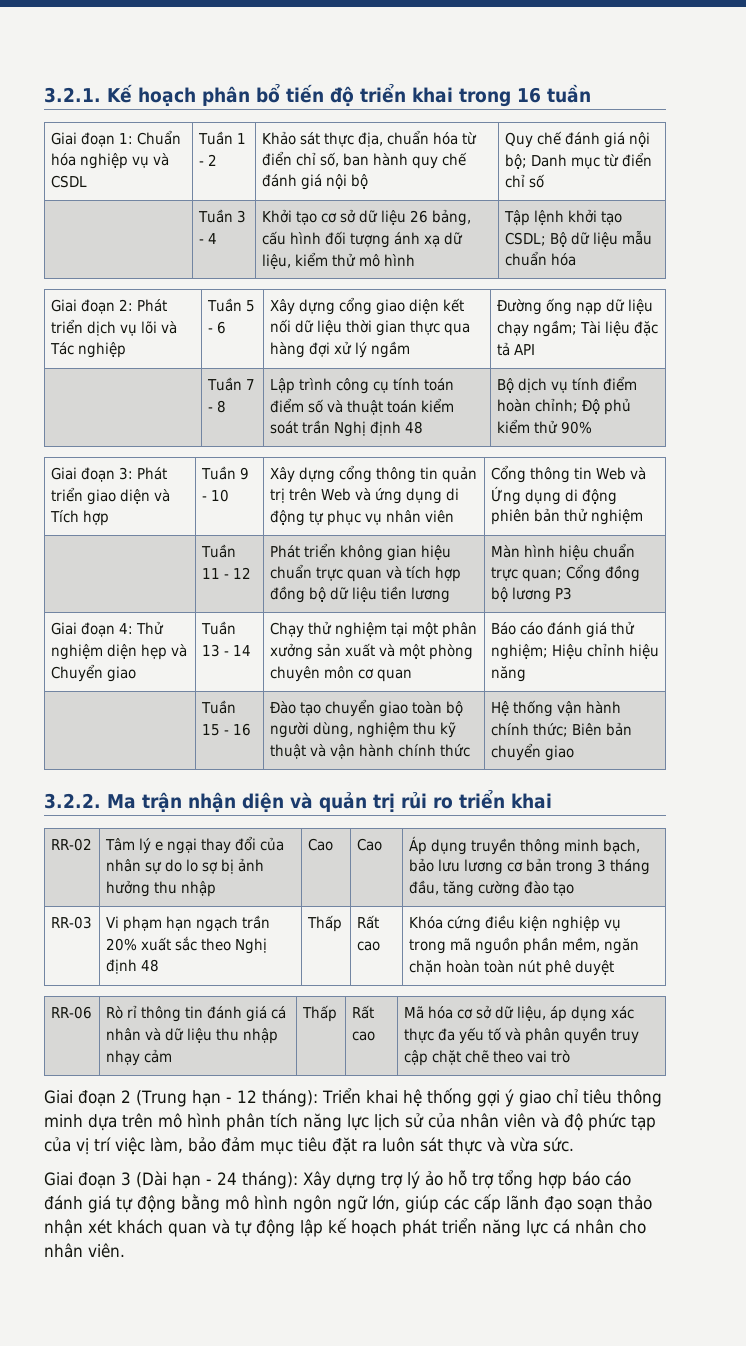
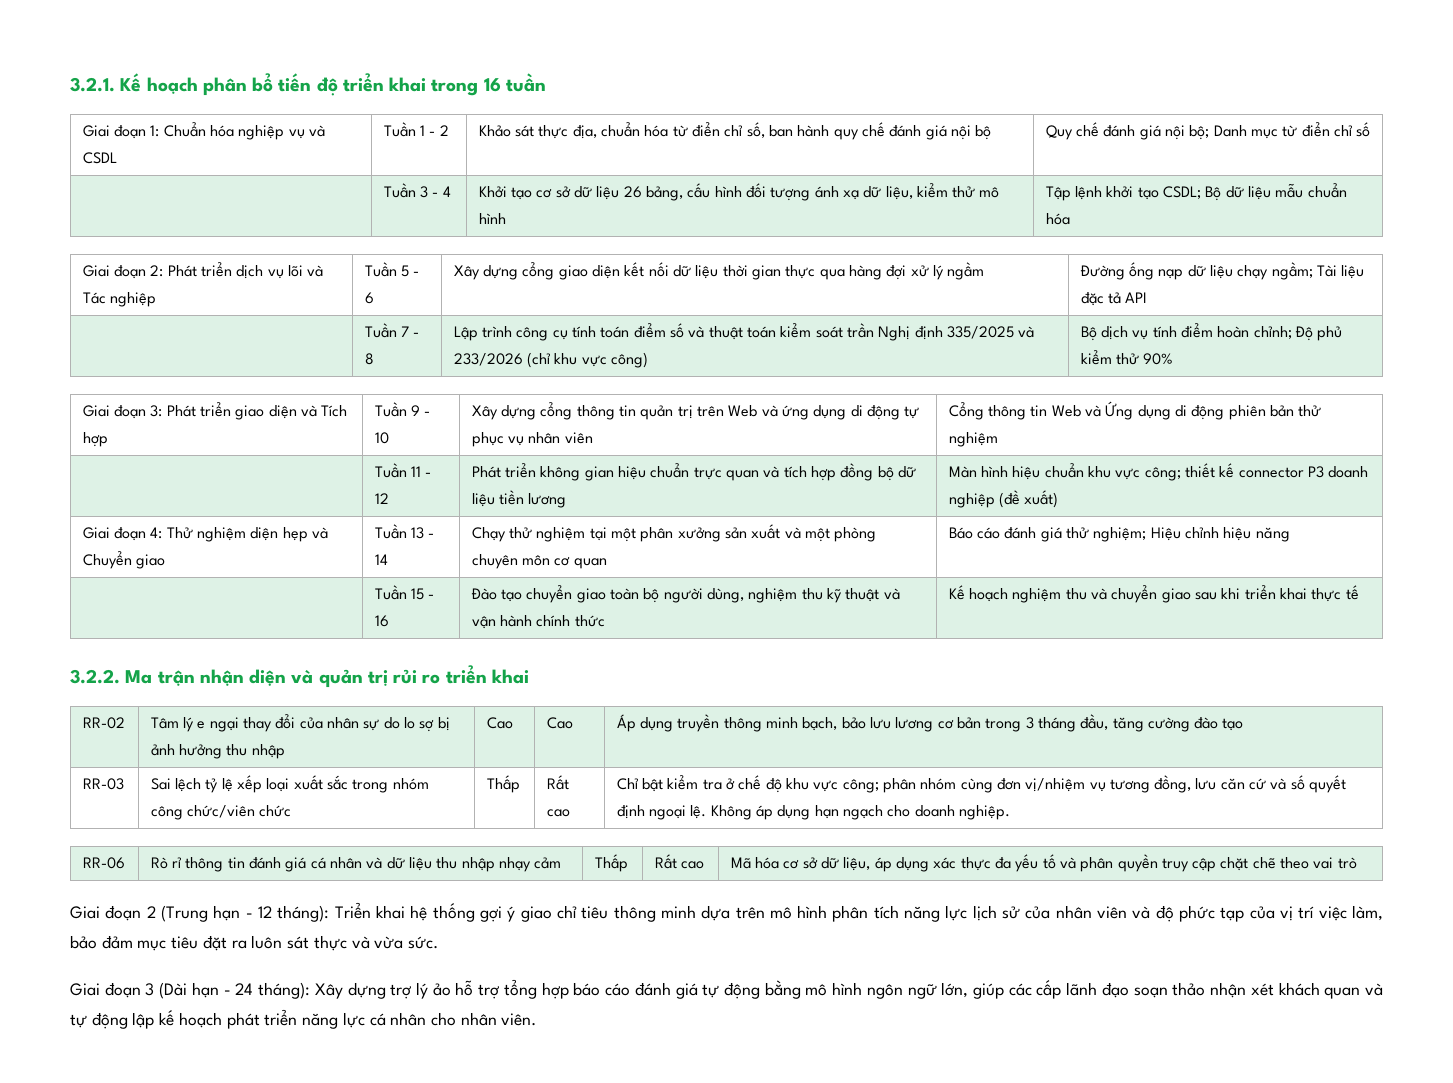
[405,421,424,434] 48 -> [946,326,1035,339] [453,352,648,368] 335/2025 và 233/2026 (chỉ khu vực công)
[490,564,640,582] [490,587,572,603] trực quan; Cổng đồng bộ lương P3 -> [1087,463,1369,481] [948,490,1059,508] khu vực công; thiết kế connector P3 doanh nghiệp (đề xuất)
[490,700,621,717] [490,722,632,737] [490,743,574,761] Hệ thống vận hành chính thức; Biên bản chuyển giao -> [948,585,1359,603] Kế hoạch nghiệm thu và chuyển giao sau khi triển khai thực tế
[105,915,271,932] [105,936,268,954] [105,959,159,974] [306,915,342,932] [356,915,379,929] [356,941,380,951] [408,915,622,932] [408,937,640,954] [408,960,615,976] Vi phạm hạn ngạch trần 20% xuất sắc theo Nghị định 48 | Thấp | Rất cao | Khóa cứng điều kiện nghiệp vụ trong mã nguồn phần mềm, ngăn chặn hoàn toàn nút phê duyệt -> [150,775,429,793] [150,805,292,820] [486,775,520,793] [546,775,569,790] [546,809,570,817] [616,775,1347,793] [616,805,1010,820] Sai lệch tỷ lệ xếp loại xuất sắc trong nhóm công chức/viên chức | Thấp | Rất cao | Chỉ bật kiểm tra ở chế độ khu vực công; phân nhóm cùng đơn vị/nhiệm vụ tương đồng, lưu căn cứ và số quyết định ngoại lệ. Không áp dụng hạn ngạch cho doanh nghiệp.

